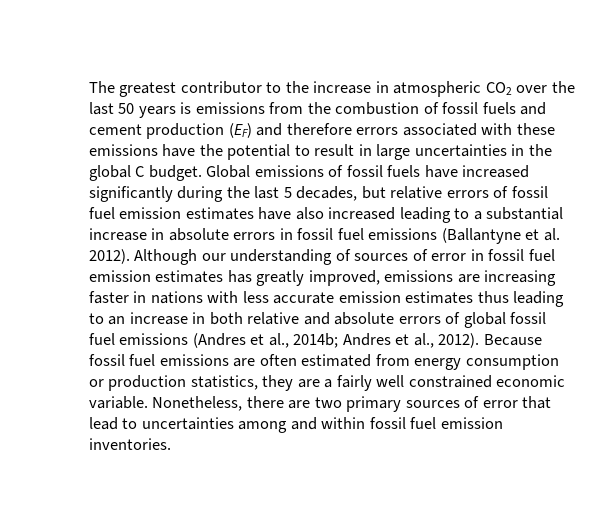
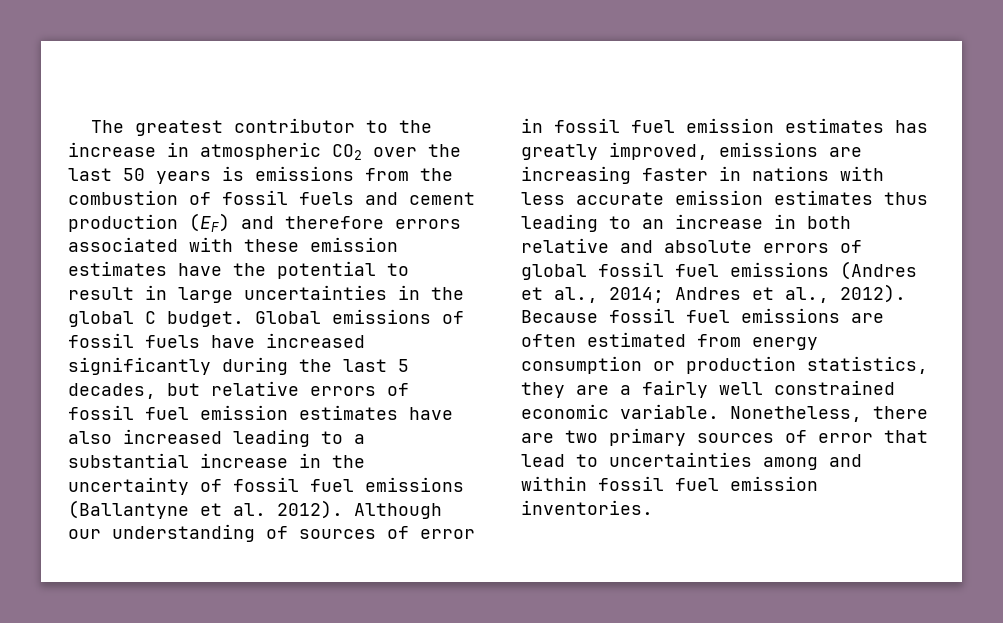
[89,144,158,156] emissions -> [310,237,398,252] [68,261,167,276] emission estimates
[168,228,293,241] absolute errors in -> [332,455,365,468] [68,477,222,495] the uncertainty of
[293,333,339,348] 2014b; -> [609,287,664,303] 2014;

